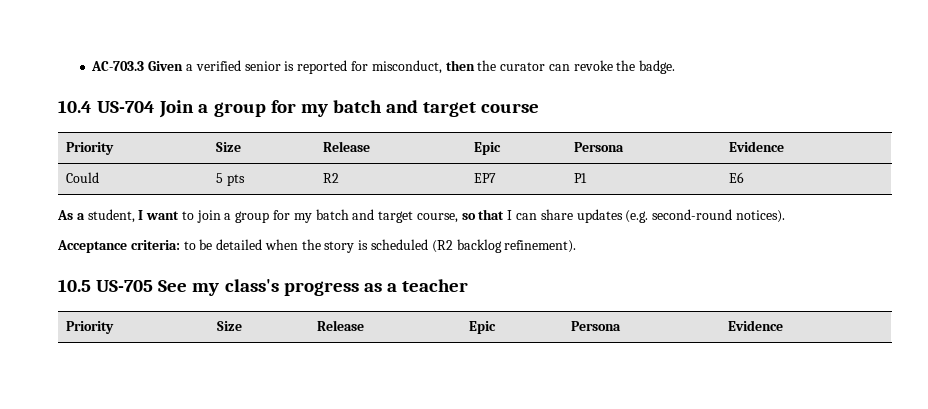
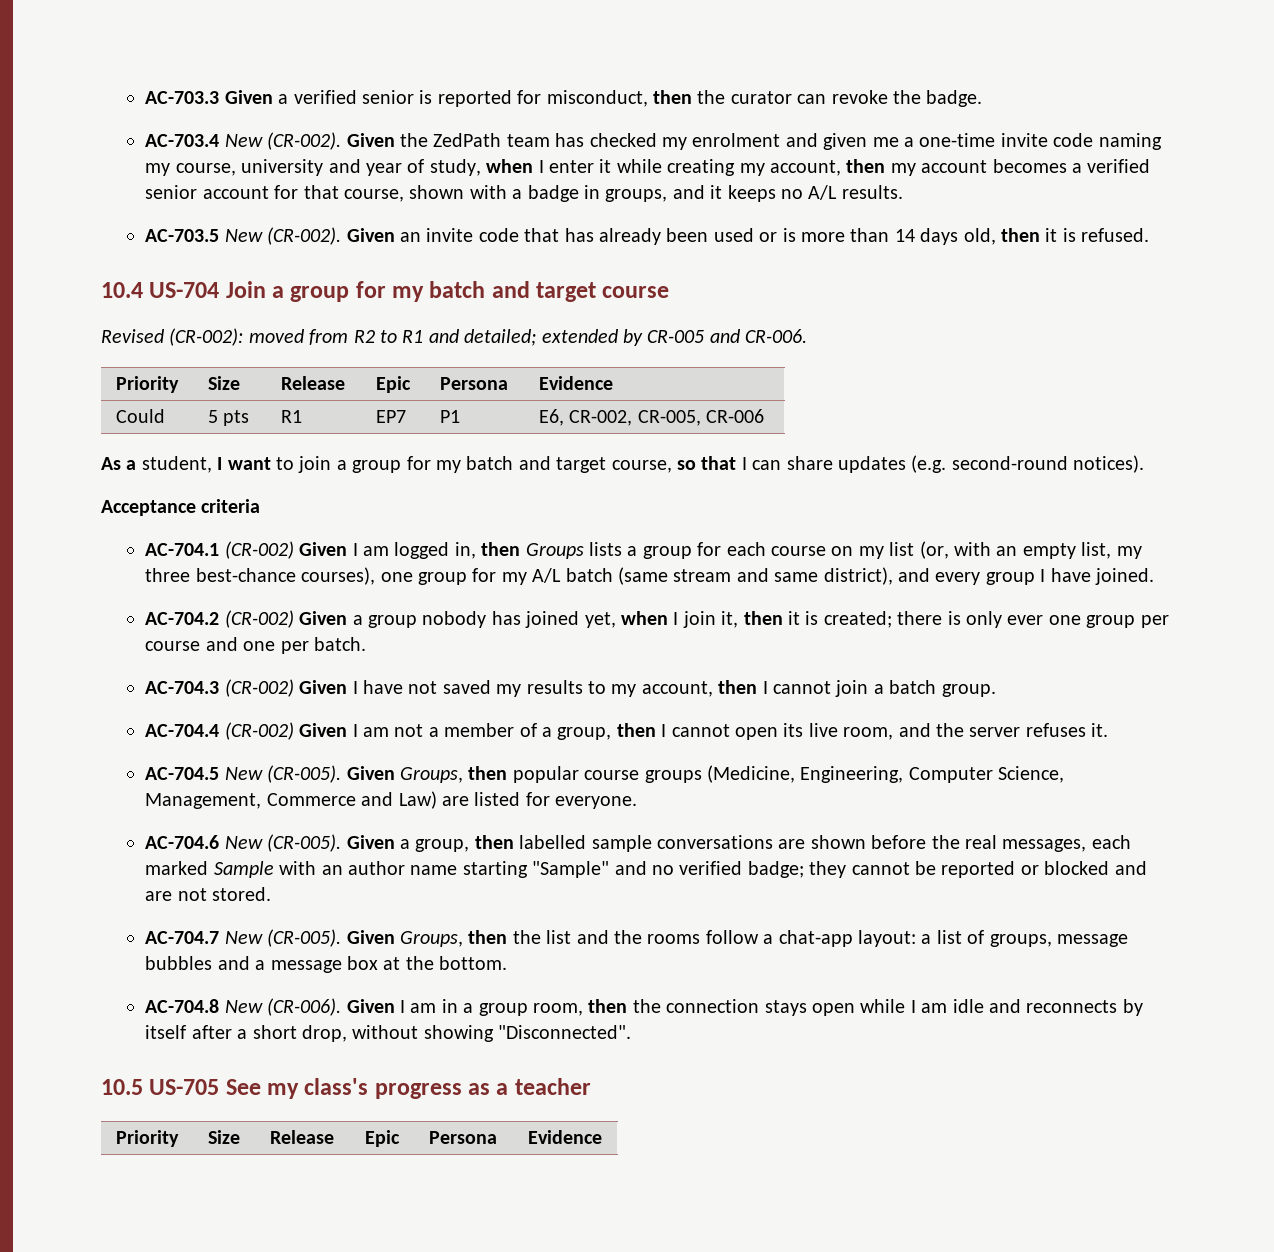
(676, 67) none -> [145,132,1162,150] [145,159,1151,176] [145,185,903,202] [145,227,1150,245] // AC-703.4 New (CR-002). Given the ZedPath team has checked my enrolment and given me a one-time invite code naming my course, university and year of study, when I enter it while creating my account, then my account becomes a verified senior account for that course, shown with a badge in groups, and it keeps no A/L results. // AC-703.5 New (CR-002). Given an invite code that has already been used or is more than 14 days old, then it is refused.
(540, 108) none -> [101,328,808,346] // Revised (CR-002): moved from R2 to R1 and detailed; extended by CR-005 and CR-006.
[322,173,339,183] R2 -> [280,410,302,423] R1
[728,172,744,183] E6 -> [538,409,764,426] E6, CR-002, CR-005, CR-006
[130,239,577,253] criteria: to be detailed when the story is scheduled (R2 backlog refinement). -> [201,499,261,513] [145,541,1142,559] [145,567,1154,585] [145,610,1169,628] [145,637,366,654] [145,679,996,697] [145,722,1109,740] [145,765,1065,783] [145,791,638,809] [145,834,1131,852] [145,861,1147,878] [145,887,272,901] [145,929,1128,947] [145,956,508,973] [145,998,1143,1016] [145,1025,632,1042] criteria // AC-704.1 (CR-002) Given I am logged in, then Groups lists a group for each course on my list (or, with an empty list, my three best-chance courses), one group for my A/L batch (same stream and same district), and every group I have joined. // AC-704.2 (CR-002) Given a group nobody has joined yet, when I join it, then it is created; there is only ever one group per course and one per batch. // AC-704.3 (CR-002) Given I have not saved my results to my account, then I cannot join a batch group. // AC-704.4 (CR-002) Given I am not a member of a group, then I cannot open its live room, and the server refuses it. // AC-704.5 New (CR-005). Given Groups, then popular course groups (Medicine, Engineering, Computer Science, Management, Commerce and Law) are listed for everyone. // AC-704.6 New (CR-005). Given a group, then labelled sample conversations are shown before the real messages, each marked Sample with an author name starting "Sample" and no verified badge; they cannot be reported or blocked and are not stored. // AC-704.7 New (CR-005). Given Groups, then the list and the rooms follow a chat-app layout: a list of groups, message bubbles and a message box at the bottom. // AC-704.8 New (CR-006). Given I am in a group room, then the connection stays open while I am idle and reconnects by itself after a short drop, without showing "Disconnected".

